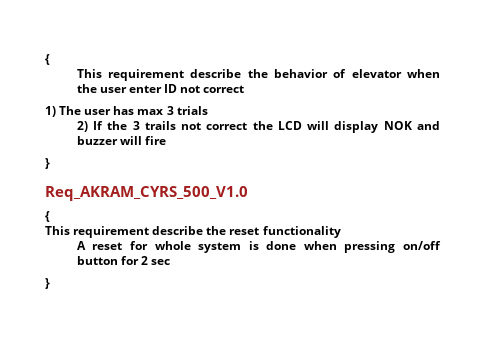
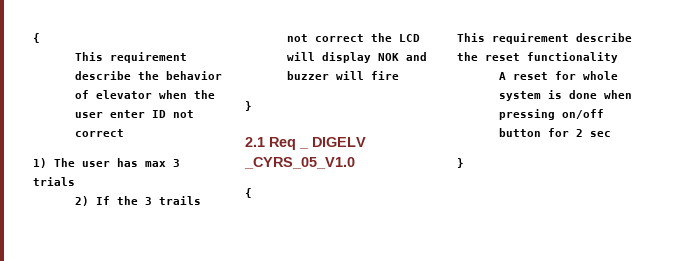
[45,186,248,201] Req_AKRAM_CYRS_500_V1.0 -> [245,137,309,150] [312,137,366,147] [244,157,355,169] 2.1 Req _ DIGELV _CYRS_05_V1.0

